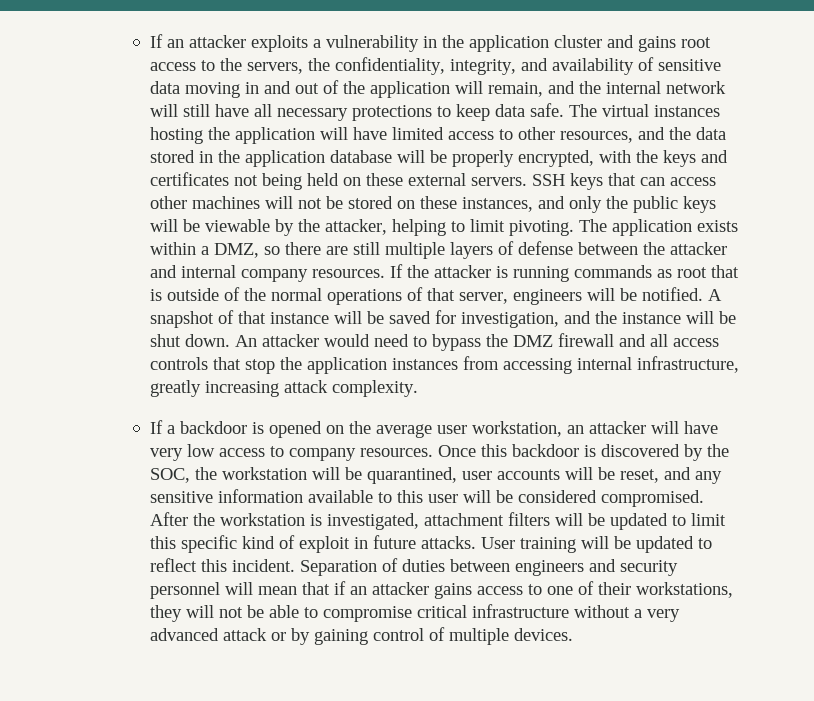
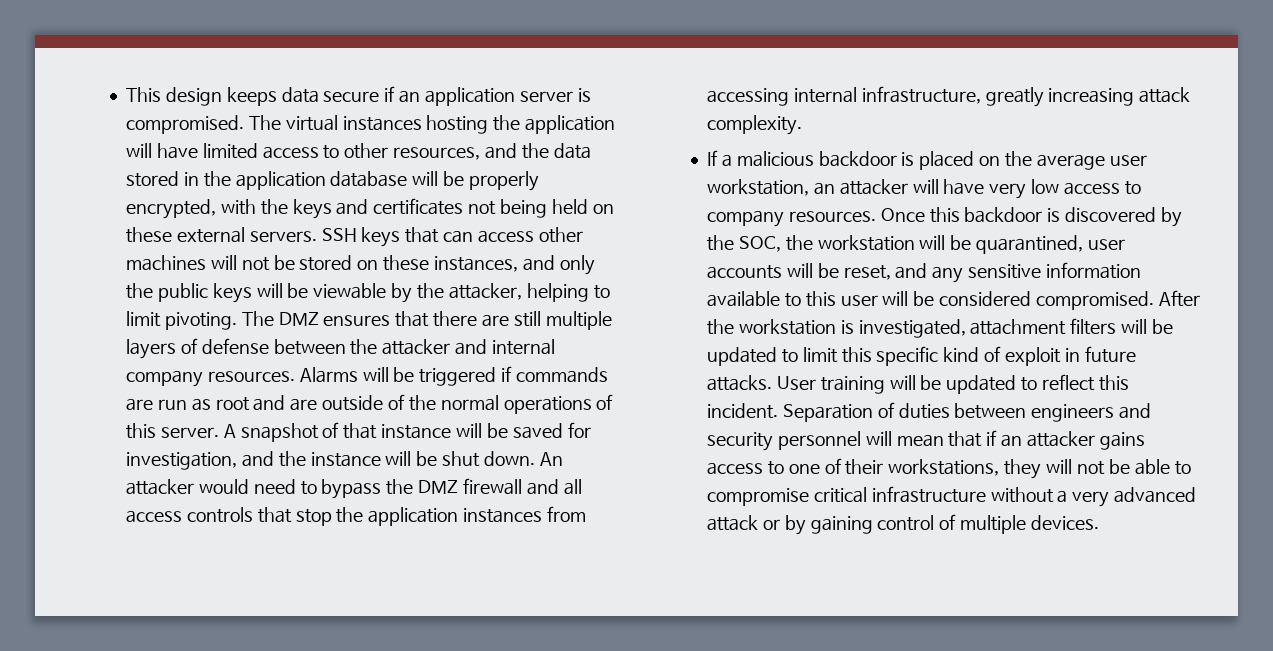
[150,34,712,52] [150,57,722,75] [150,80,727,98] [150,103,565,121] If an attacker exploits a vulnerability in the application cluster and gains root access to the servers, the confidentiality, integrity, and availability of sensitive data moving in and out of the application will remain, and the internal network will still have all necessary protections to keep data safe. -> [126,86,591,106] [126,115,245,134] This design keeps data secure if an application server is compromised.
[612,219,739,236] [150,242,281,258] application exists within a DMZ, so -> [278,311,430,327] DMZ ensures that
[390,264,740,282] [150,289,163,301] If the attacker is running commands as root that is -> [299,366,609,386] [126,395,318,411] Alarms will be triggered if commands are run as root and are
[427,287,704,305] that server, engineers will be notified. -> [126,423,219,439] this server.
[180,421,323,438] backdoor is opened -> [736,151,975,170] malicious backdoor is placed

